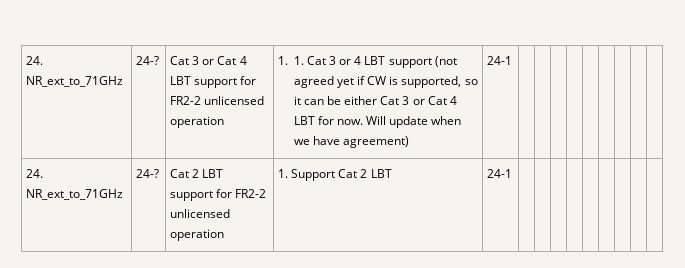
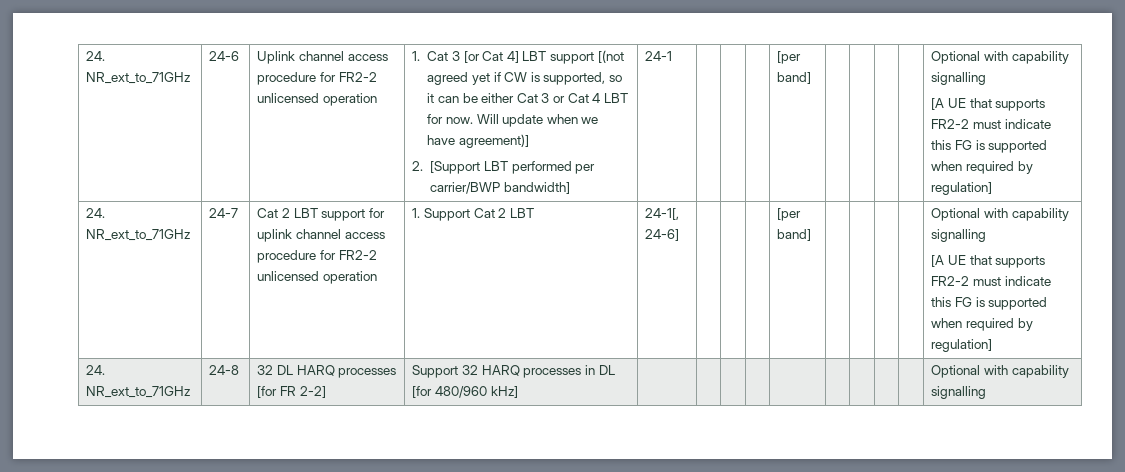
[26,56,44,65] [26,76,124,87] [136,56,160,65] [170,56,247,65] [170,76,257,88] [170,96,265,105] [170,116,225,128] [278,56,457,68] 24. NR_ext_to_71GHz | 24-? | Cat 3 or Cat 4 LBT support for FR2-2 unlicensed operation | 1. 1. Cat 3 or 4 LBT support (not -> [86,51,106,61] [86,72,191,84] [209,51,240,61] [257,51,388,64] [257,72,377,85] [257,93,378,106] [412,50,624,64] 24. NR_ext_to_71GHz | 24-6 | Uplink channel access procedure for FR2-2 unlicensed operation | 1. Cat 3 [or Cat 4] LBT support [(not
[343,136,410,148] [487,56,513,65] [26,169,44,178] [26,189,124,200] [136,169,160,178] agreement) | 24-1 | | | | | | | | | // 24. NR_ext_to_71GHz | 24-? -> [458,134,529,148] [412,161,596,174] [430,182,570,194] [645,51,673,61] [777,51,802,64] [777,72,812,84] [931,51,1069,64] [931,72,987,85] [931,98,1046,111] [931,119,1051,129] [931,140,1048,153] [931,161,1033,174] [931,182,993,195] [86,208,106,218] [86,229,191,241] [209,208,239,218] agreement)] // 2. [Support LBT performed per carrier/BWP bandwidth] | 24-1 | | | | [per band] | | | | | Optional with capability signalling // [A UE that supports FR2-2 must indicate this FG is supported when required by regulation] // 24. NR_ext_to_71GHz | 24-7
(233, 193) none -> [257,229,385,242] [257,250,337,263] uplink channel access procedure for
[487,169,513,178] 24-1 | | | | | | | | | -> [645,208,680,220] [645,229,680,241] [777,208,802,221] [777,229,812,241] [931,208,1069,221] [931,229,987,242] [931,255,1046,268] [931,276,1051,286] [931,297,1048,310] [931,318,1033,331] [931,339,993,352] [86,365,106,375] [86,386,191,398] [209,365,240,375] [257,365,397,378] [257,386,326,398] [412,365,615,378] [412,386,518,398] [931,365,1069,378] [931,386,987,399] 24-1[, 24-6] | | | | [per band] | | | | | Optional with capability signalling // [A UE that supports FR2-2 must indicate this FG is supported when required by regulation] // 24. NR_ext_to_71GHz | 24-8 | 32 DL HARQ processes [for FR 2-2] | Support 32 HARQ processes in DL [for 480/960 kHz] | | | | | | | | | | Optional with capability signalling

